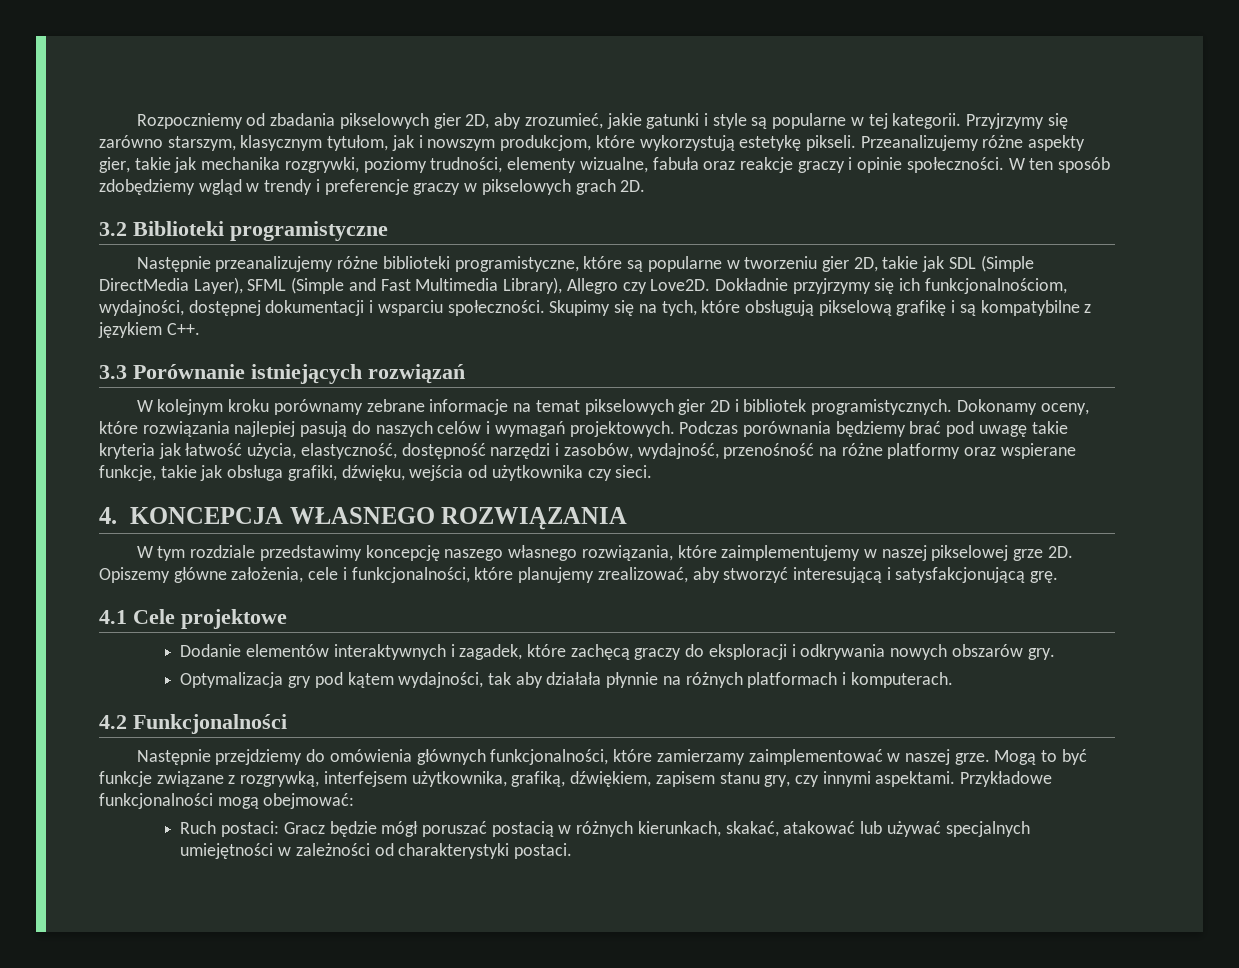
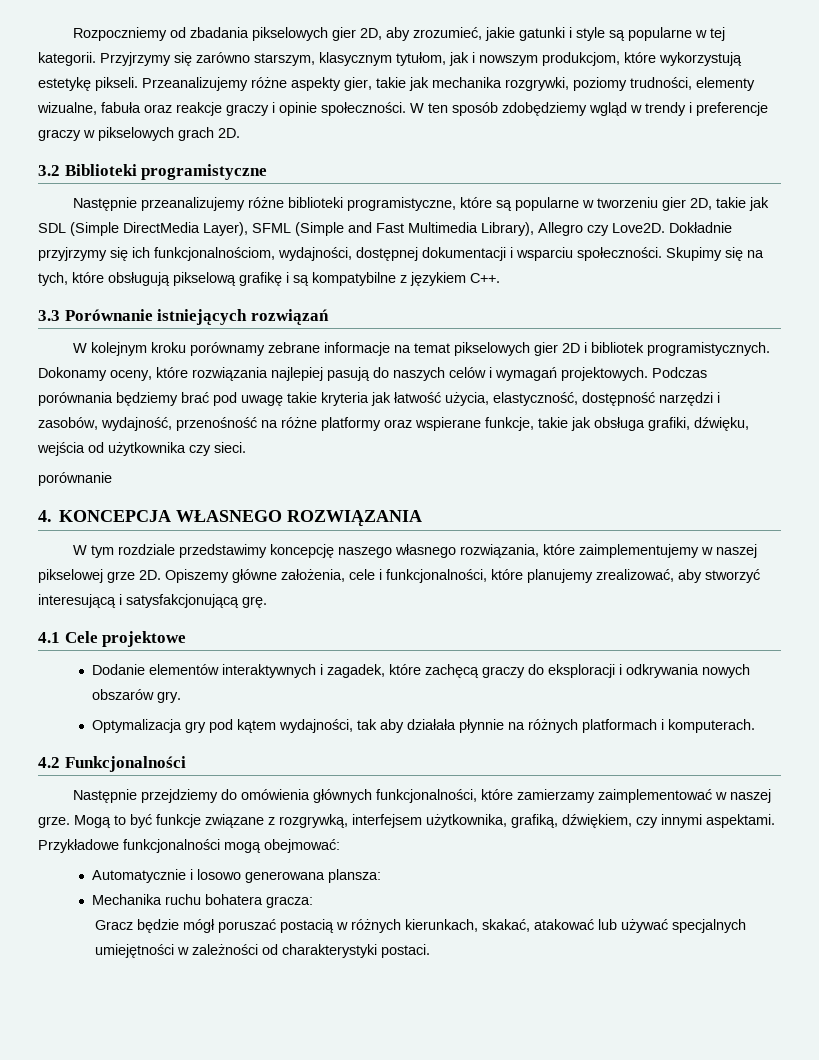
(653, 471) none -> [38,472,112,486] // porównanie
[655,771,791,787] zapisem stanu gry, -> (632, 821) none
[180,821,280,837] Ruch postaci: -> [91,869,381,883] [91,894,313,908] Automatycznie i losowo generowana plansza: // Mechanika ruchu bohatera gracza: //

